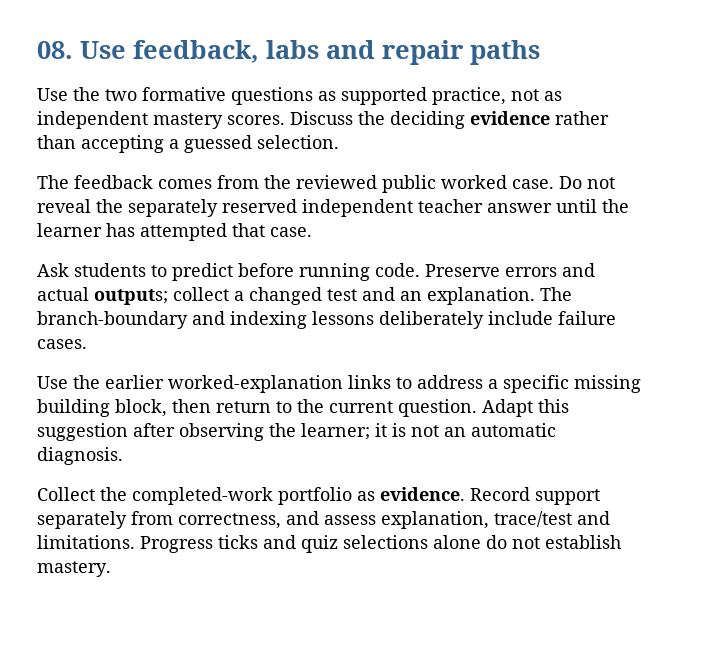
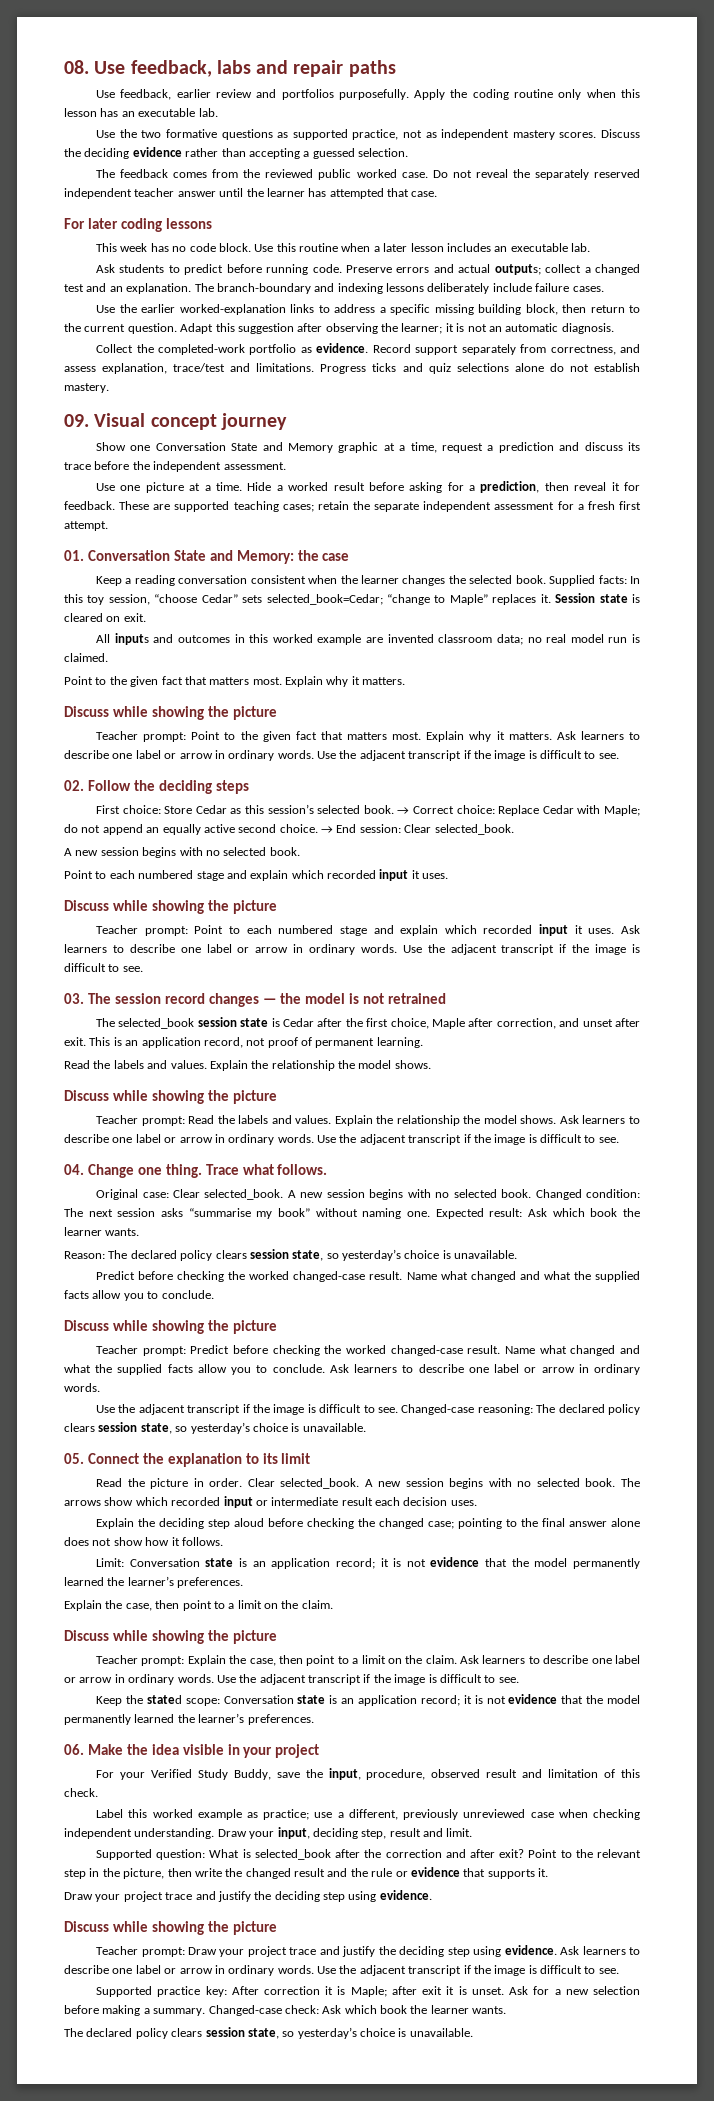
(540, 52) none -> [96,89,640,100] [64,108,218,117] // Use feedback, earlier review and portfolios purposefully. Apply the coding routine only when this lesson has an executable lab.
(312, 232) none -> [64,218,212,232] [96,243,591,252] // For later coding lessons // This week has no code block. Use this routine when a later lesson includes an executable lab.
(111, 569) none -> [64,413,287,430] [96,442,640,453] [64,461,286,472] [96,481,641,493] [64,501,641,512] [64,521,108,531] [64,550,350,564] [96,575,640,586] [64,593,641,605] [64,613,146,622] [96,633,641,645] [64,653,108,662] [64,676,406,687] [64,706,277,720] [96,731,641,742] [64,750,619,761] [64,780,249,794] [96,804,640,816] [64,824,514,835] [64,847,300,858] [64,869,449,881] [64,900,277,914] [96,924,640,936] [64,944,640,955] [64,963,143,972] [64,993,447,1007] [96,1017,640,1029] [64,1037,423,1048] [64,1060,431,1071] [64,1090,277,1104] [96,1115,640,1126] [64,1134,619,1145] [64,1164,328,1178] [96,1189,640,1200] [64,1208,640,1219] [64,1227,140,1236] [64,1249,518,1261] [96,1271,640,1282] [64,1290,214,1301] [64,1320,277,1334] [96,1345,640,1356] [64,1364,641,1375] [64,1383,100,1392] [96,1404,640,1415] [64,1422,366,1434] [64,1453,311,1467] [96,1478,640,1489] [64,1496,477,1508] [96,1518,640,1529] [64,1537,223,1546] [96,1557,640,1569] [64,1576,244,1588] [64,1600,333,1611] [64,1630,277,1644] [96,1655,641,1666] [64,1674,519,1685] [96,1694,641,1706] [64,1713,314,1725] [64,1744,320,1758] [96,1768,640,1780] [64,1788,98,1797] [96,1809,640,1820] [64,1827,473,1839] [96,1849,641,1860] [64,1867,548,1879] [64,1890,432,1902] [64,1921,277,1935] [96,1945,640,1957] [64,1965,619,1976] [96,1986,640,1997] [64,2005,507,2016] [64,2027,473,2039] // 09. Visual concept journey // Show one Conversation State and Memory graphic at a time, request a prediction and discuss its trace before the independent assessment. // Use one picture at a time. Hide a worked result before asking for a prediction, then reveal it for feedback. These are supported teaching cases; retain the separate independent assessment for a fresh first attempt. // 01. Conversation State and Memory: the case // Keep a reading conversation consistent when the learner changes the selected book. Supplied facts: In this toy session, “choose Cedar” sets selected_book=Cedar; “change to Maple” replaces it. Session state is cleared on exit. // All inputs and outcomes in this worked example are invented classroom data; no real model run is claimed. // Point to the given fact that matters most. Explain why it matters. // Discuss while showing the picture // Teacher prompt: Point to the given fact that matters most. Explain why it matters. Ask learners to describe one label or arrow in ordinary words. Use the adjacent transcript if the image is difficult to see. // 02. Follow the deciding steps // First choice: Store Cedar as this session’s selected book. → Correct choice: Replace Cedar with Maple; do not append an equally active second choice. → End session: Clear selected_book. // A new session begins with no selected book. // Point to each numbered stage and explain which recorded input it uses. // Discuss while showing the picture // Teacher prompt: Point to each numbered stage and explain which recorded input it uses. Ask learners to describe one label or arrow in ordinary words. Use the adjacent transcript if the image is difficult to see. // 03. The session record changes — the model is not retrained // The selected_book session state is Cedar after the first choice, Maple after correction, and unset after exit. This is an application record, not proof of permanent learning. // Read the labels and values. Explain the relationship the model shows. // Discuss while showing the picture // Teacher prompt: Read the labels and values. Explain the relationship the model shows. Ask learners to describe one label or arrow in ordinary words. Use the adjacent transcript if the image is difficult to see. // 04. Change one thing. Trace what follows. // Original case: Clear selected_book. A new session begins with no selected book. Changed condition: The next session asks “summarise my book” without naming one. Expected result: Ask which book the learner wants. // Reason: The declared policy clears session state, so yesterday’s choice is unavailable. // Predict before checking the worked changed-case result. Name what changed and what the supplied facts allow you to conclude. // Discuss while showing the picture // Teacher prompt: Predict before checking the worked changed-case result. Name what changed and what the supplied facts allow you to conclude. Ask learners to describe one label or arrow in ordinary words. // Use the adjacent transcript if the image is difficult to see. Changed-case reasoning: The declared policy clears session state, so yesterday’s choice is unavailable. // 05. Connect the explanation to its limit // Read the picture in order. Clear selected_book. A new session begins with no selected book. The arrows show which recorded input or intermediate result each decision uses. // Explain the deciding step aloud before checking the changed case; pointing to the final answer alone does not show how it follows. // Limit: Conversation state is an application record; it is not evidence that the model permanently learned the learner’s preferences. // Explain the case, then point to a limit on the claim. // Discuss while showing the picture // Teacher prompt: Explain the case, then point to a limit on the claim. Ask learners to describe one label or arrow in ordinary words. Use the adjacent transcript if the image is difficult to see. // Keep the stated scope: Conversation state is an application record; it is not evidence that the model permanently learned the learner’s preferences. // 06. Make the idea visible in your project // For your Verified Study Buddy, save the input, procedure, observed result and limitation of this check. // Label this worked example as practice; use a different, previously unreviewed case when checking independent understanding. Draw your input, deciding step, result and limit. // Supported question: What is selected_book after the correction and after exit? Point to the relevant step in the picture, then write the changed result and the rule or evidence that supports it. // Draw your project trace and justify the deciding step using evidence. // Discuss while showing the picture // Teacher prompt: Draw your project trace and justify the deciding step using evidence. Ask learners to describe one label or arrow in ordinary words. Use the adjacent transcript if the image is difficult to see. // Supported practice key: After correction it is Maple; after exit it is unset. Ask for a new selection before making a summary. Changed-case check: Ask which book the learner wants. // The declared policy clears session state, so yesterday’s choice is unavailable.

